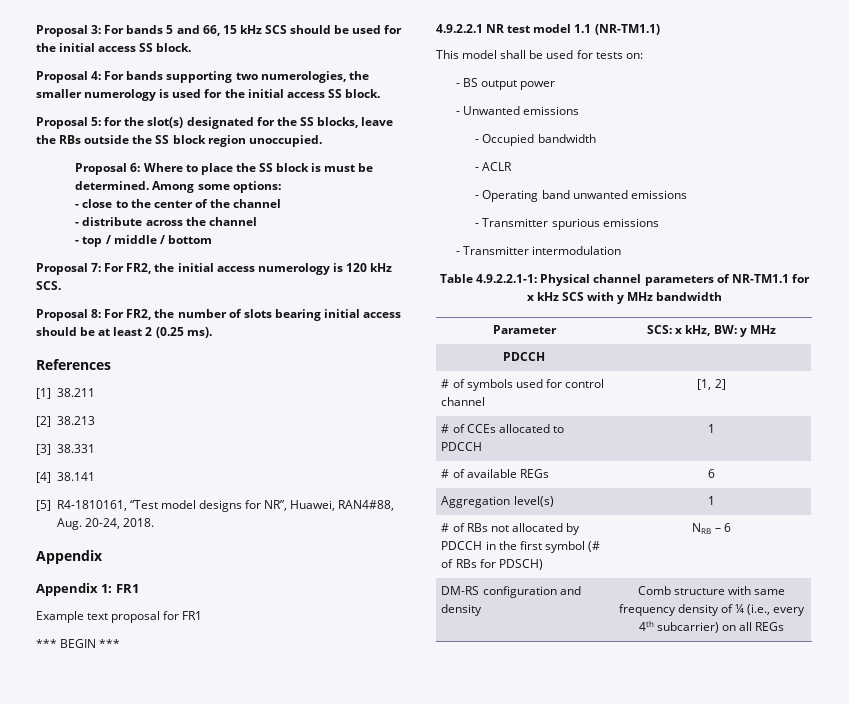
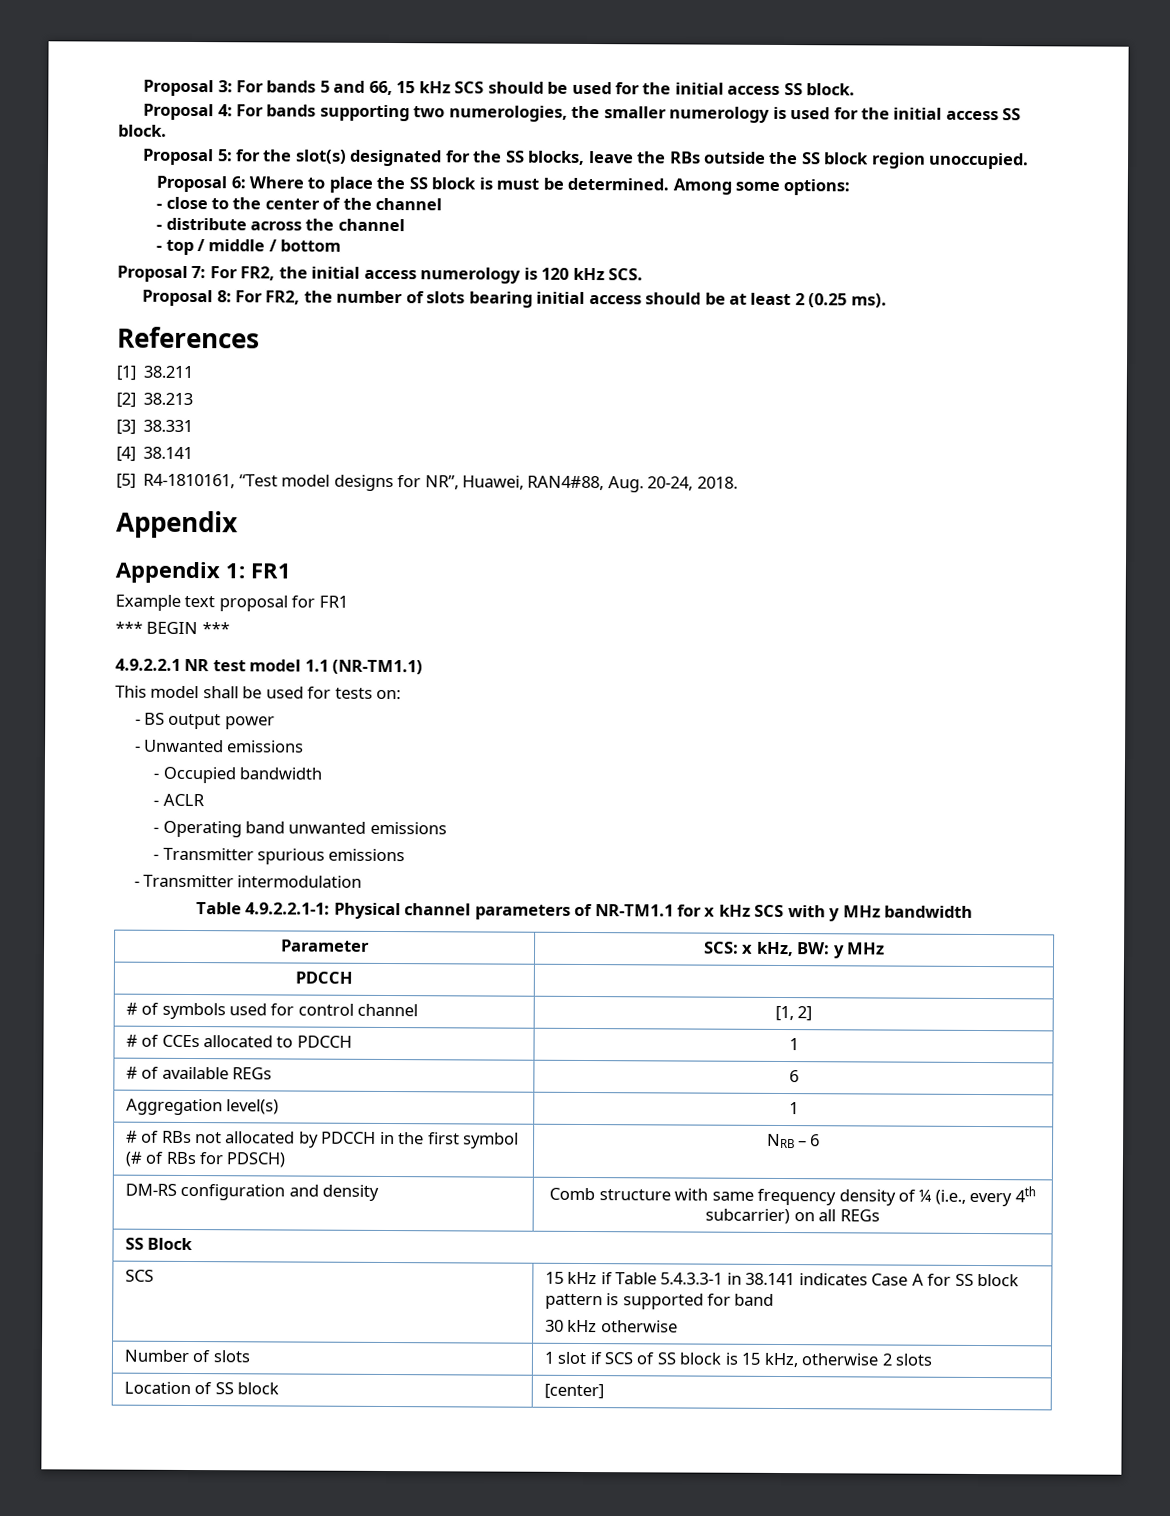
(785, 626) none -> [124,1237,194,1251] [124,1269,154,1282] [544,1271,1020,1287] [544,1293,775,1310] [544,1319,678,1333] [123,1349,250,1363] [543,1351,933,1368] [123,1381,280,1395] [543,1383,604,1400] // SS Block // SCS | 15 kHz if Table 5.4.3.3-1 in 38.141 indicates Case A for SS block pattern is supported for band // 30 kHz otherwise // Number of slots | 1 slot if SCS of SS block is 15 kHz, otherwise 2 slots // Location of SS block | [center]

